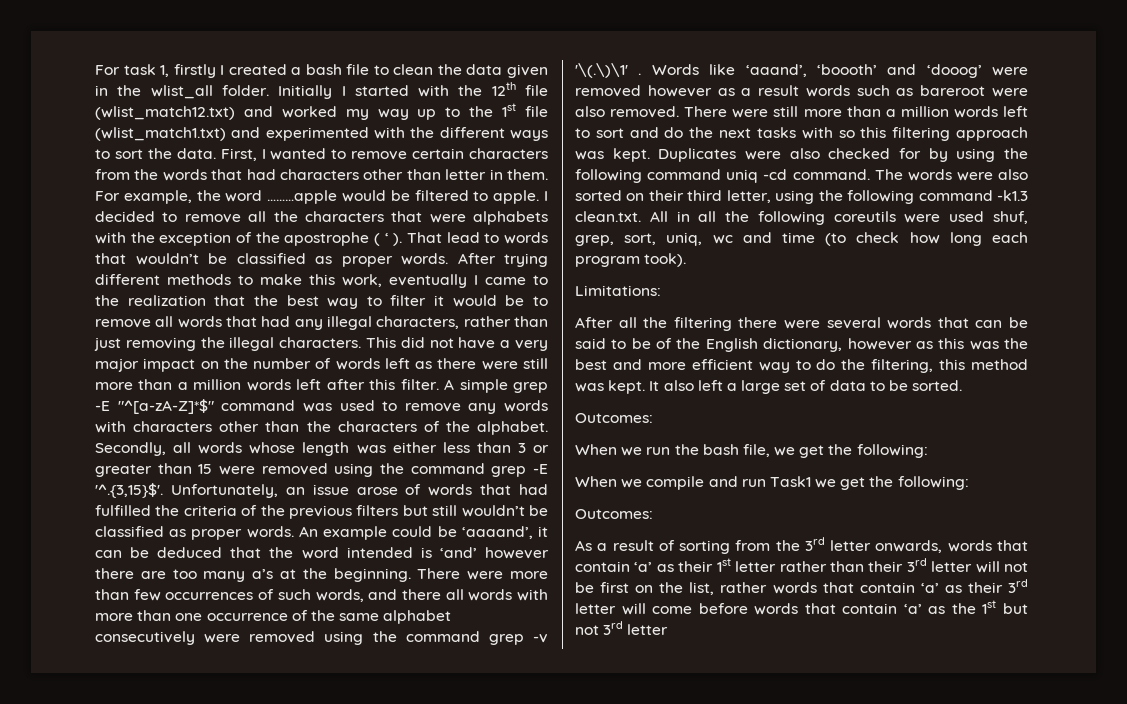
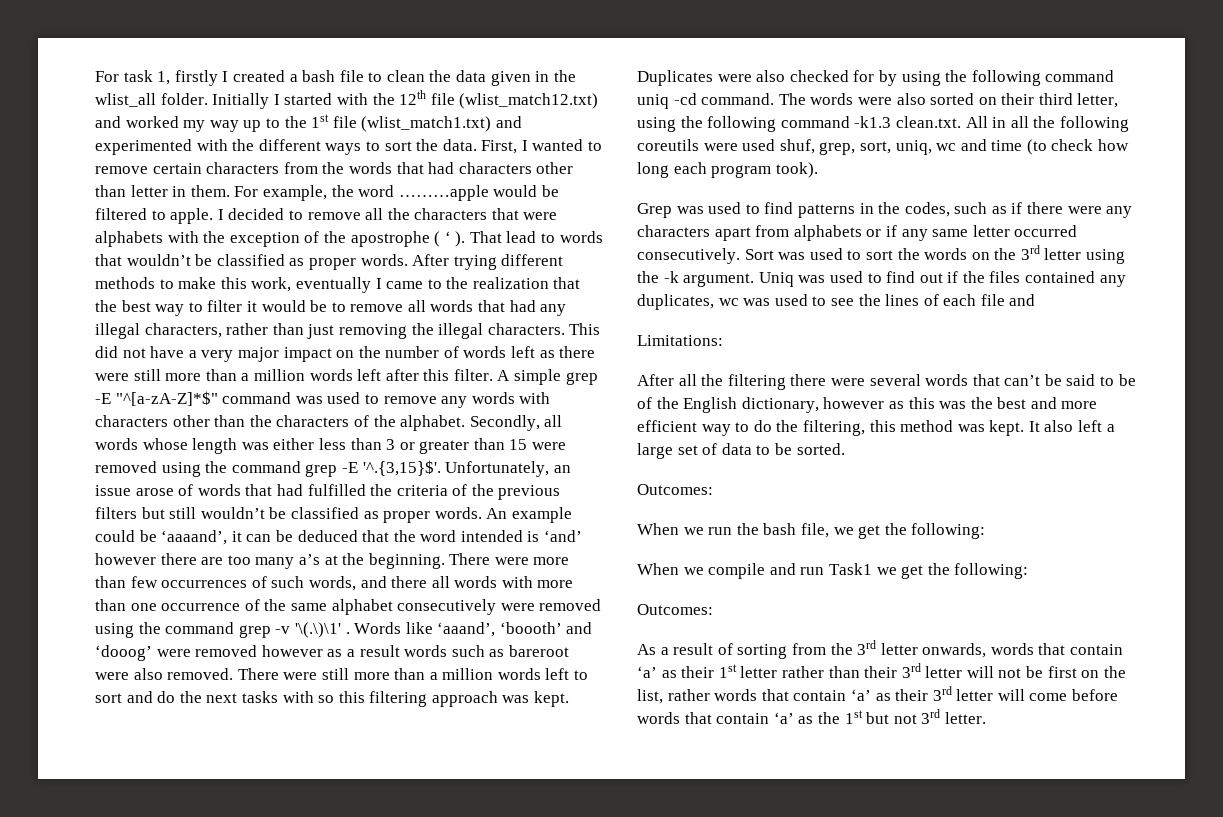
(687, 260) none -> [637,202,1133,218] [637,225,1078,241] [637,245,1126,264] [637,271,1126,287] [637,294,1036,310] // Grep was used to find patterns in the codes, such as if there were any characters apart from alphabets or if any same letter occurred consecutively. Sort was used to sort the words on the 3rd letter using the -k argument. Uniq was used to find out if the files contained any duplicates, wc was used to see the lines of each file and
[975,320,1003,328] can -> [1004,375,1041,386] can’t
[627,624,669,635] letter -> [944,712,986,724] letter.

